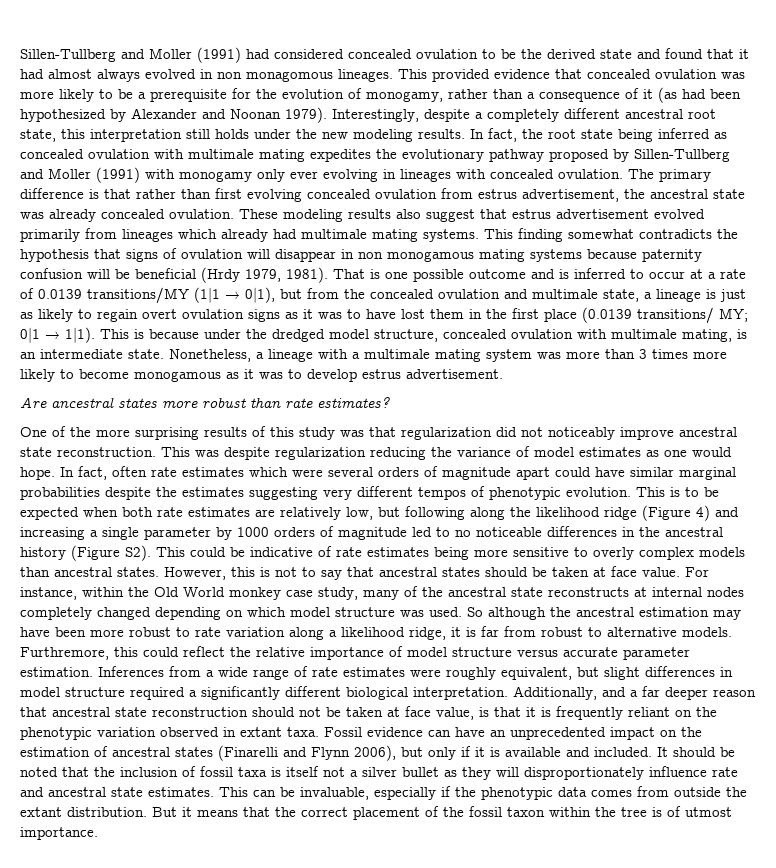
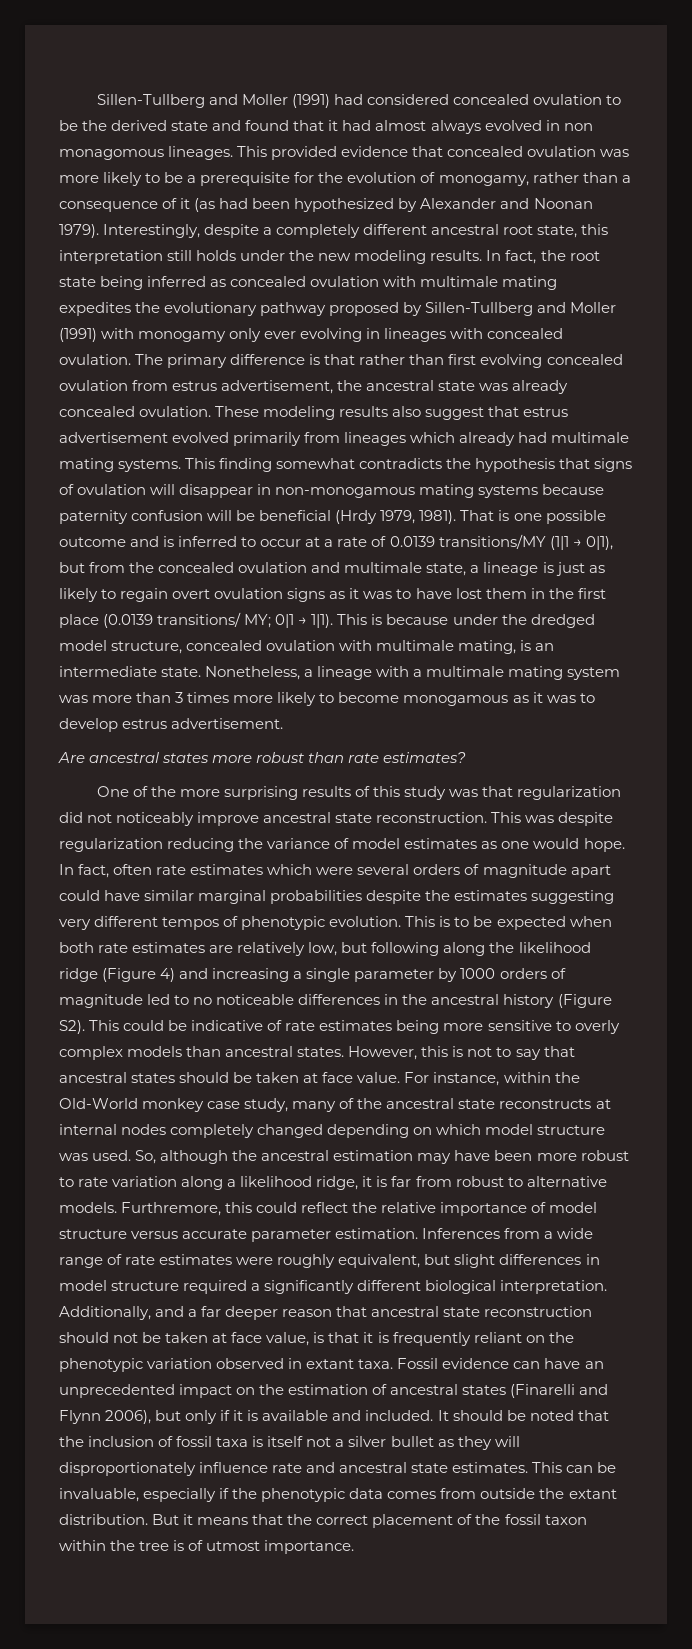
[358,251,474,262] non monogamous -> [275,487,416,498] non-monogamous
[154,587,225,597] Old World -> [59,1098,138,1109] Old-World
[467,607,483,617] So -> [135,1150,157,1164] So,

